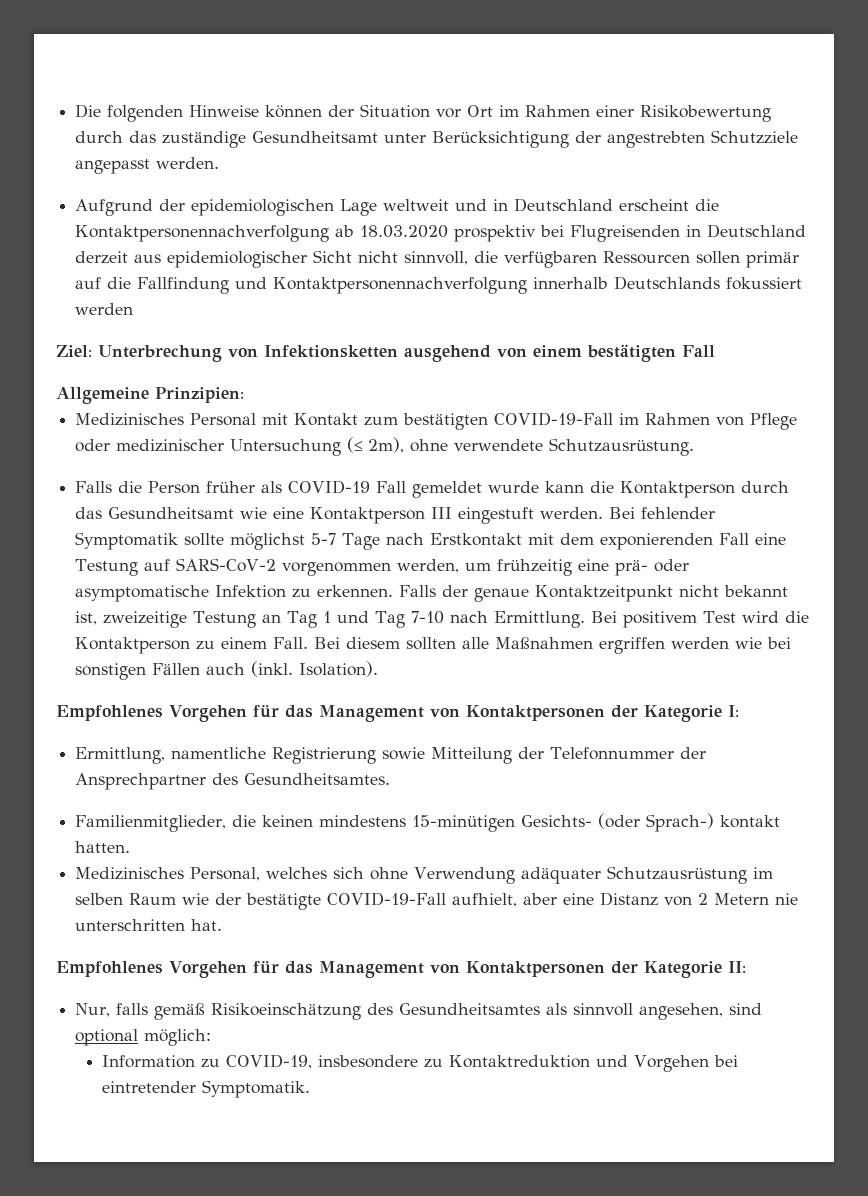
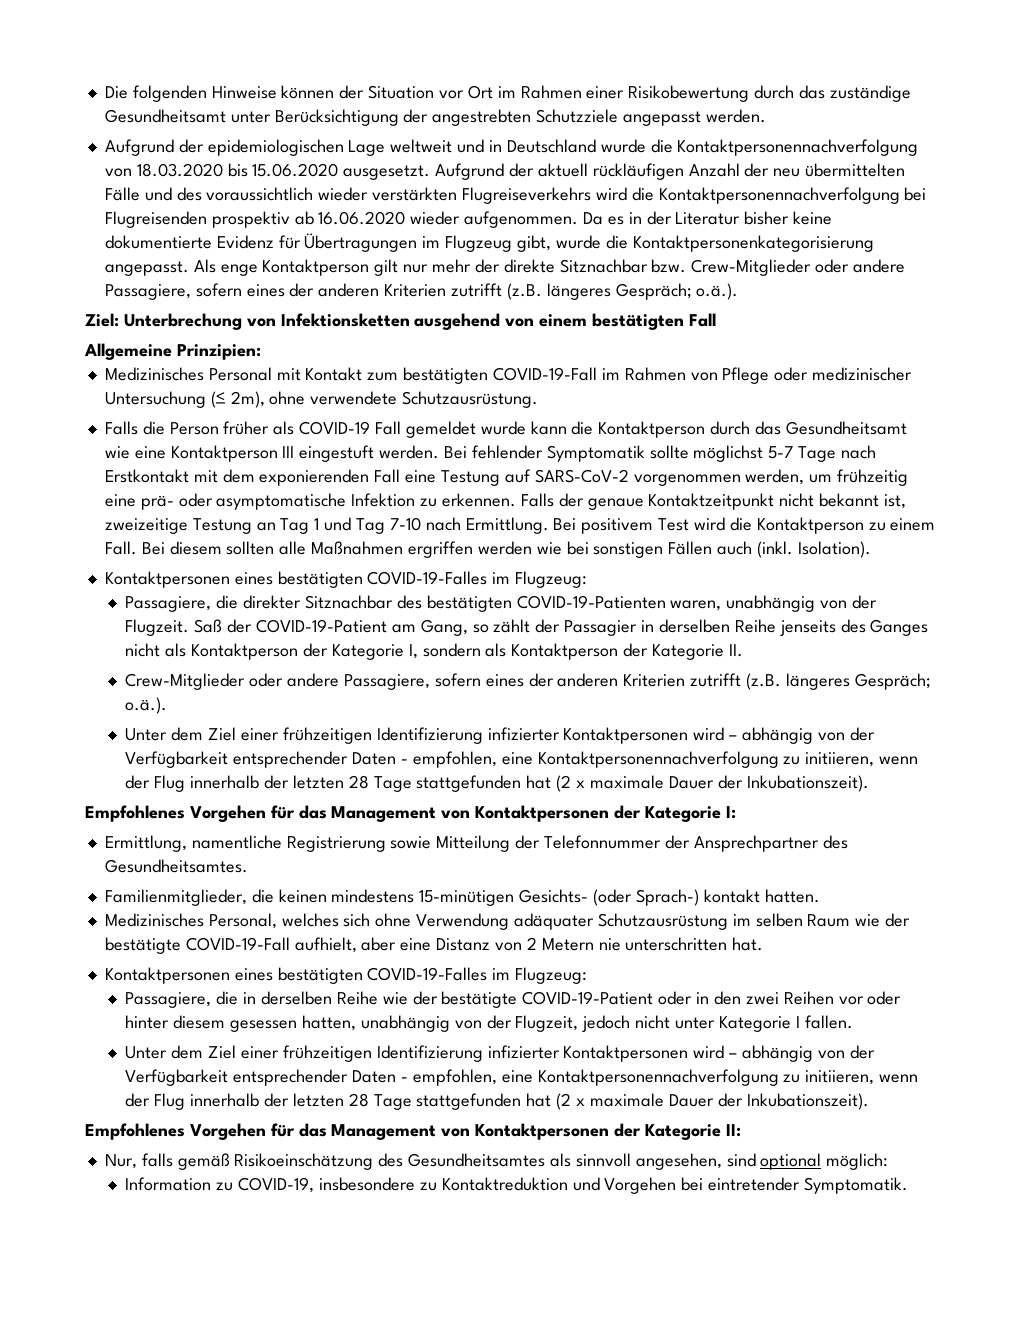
[619,199,720,211] [75,224,807,242] [75,250,800,268] [75,276,803,294] [75,303,134,315] erscheint die Kontaktpersonennachverfolgung ab 18.03.2020 prospektiv bei Flugreisenden in Deutschland derzeit aus epidemiologischer Sicht nicht sinnvoll, die verfügbaren Ressourcen sollen primär auf die Fallfindung und Kontaktpersonennachverfolgung innerhalb Deutschlands fokussiert werden -> [600,139,919,156] [104,163,906,180] [104,187,927,204] [104,211,833,228] [104,233,874,252] [104,259,905,276] [104,283,739,300] wurde die Kontaktpersonennachverfolgung von 18.03.2020 bis 15.06.2020 ausgesetzt. Aufgrund der aktuell rückläufigen Anzahl der neu übermittelten Fälle und des voraussichtlich wieder verstärkten Flugreiseverkehrs wird die Kontaktpersonennachverfolgung bei Flugreisenden prospektiv ab 16.06.2020 wieder aufgenommen. Da es in der Literatur bisher keine dokumentierte Evidenz für Übertragungen im Flugzeug gibt, wurde die Kontaktpersonenkategorisierung angepasst. Als enge Kontaktperson gilt nur mehr der direkte Sitznachbar bzw. Crew-Mitglieder oder andere Passagiere, sofern eines der anderen Kriterien zutrifft (z.B. längeres Gespräch; o.ä.).
(379, 669) none -> [104,571,588,588] [125,595,878,612] [125,619,929,636] [125,643,743,660] [125,673,931,690] [125,697,168,714] [125,727,875,744] [125,751,919,768] [125,775,869,792] // Kontaktpersonen eines bestätigten COVID-19-Falles im Flugzeug: // Passagiere, die direkter Sitznachbar des bestätigten COVID-19-Patienten waren, unabhängig von der Flugzeit. Saß der COVID-19-Patient am Gang, so zählt der Passagier in derselben Reihe jenseits des Ganges nicht als Kontaktperson der Kategorie I, sondern als Kontaktperson der Kategorie II. // Crew-Mitglieder oder andere Passagiere, sofern eines der anderen Kriterien zutrifft (z.B. längeres Gespräch; o.ä.). // Unter dem Ziel einer frühzeitigen Identifizierung infizierter Kontaktpersonen wird – abhängig von der Verfügbarkeit entsprechender Daten - empfohlen, eine Kontaktpersonennachverfolgung zu initiieren, wenn der Flug innerhalb der letzten 28 Tage stattgefunden hat (2 x maximale Dauer der Inkubationszeit).
(223, 925) none -> [104,967,588,984] [125,991,902,1008] [125,1015,853,1032] [125,1045,875,1062] [125,1069,919,1086] [125,1093,869,1110] // Kontaktpersonen eines bestätigten COVID-19-Falles im Flugzeug: // Passagiere, die in derselben Reihe wie der bestätigte COVID-19-Patient oder in den zwei Reihen vor oder hinter diesem gesessen hatten, unabhängig von der Flugzeit, jedoch nicht unter Kategorie I fallen. // Unter dem Ziel einer frühzeitigen Identifizierung infizierter Kontaktpersonen wird – abhängig von der Verfügbarkeit entsprechender Daten - empfohlen, eine Kontaktpersonennachverfolgung zu initiieren, wenn der Flug innerhalb der letzten 28 Tage stattgefunden hat (2 x maximale Dauer der Inkubationszeit).

